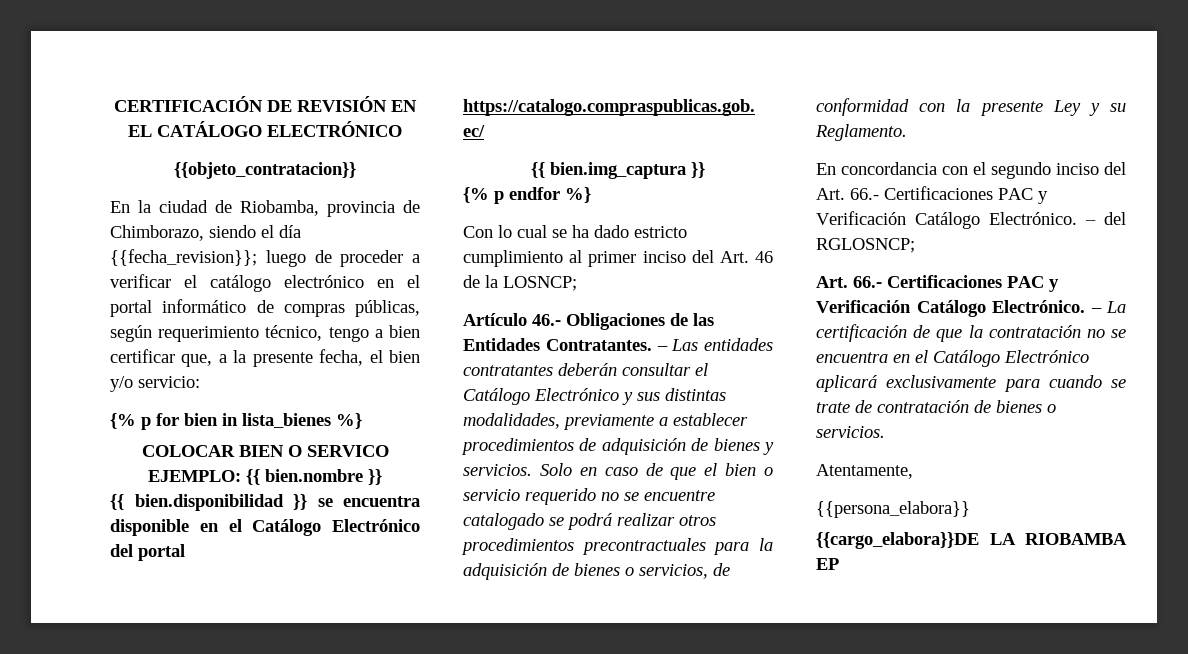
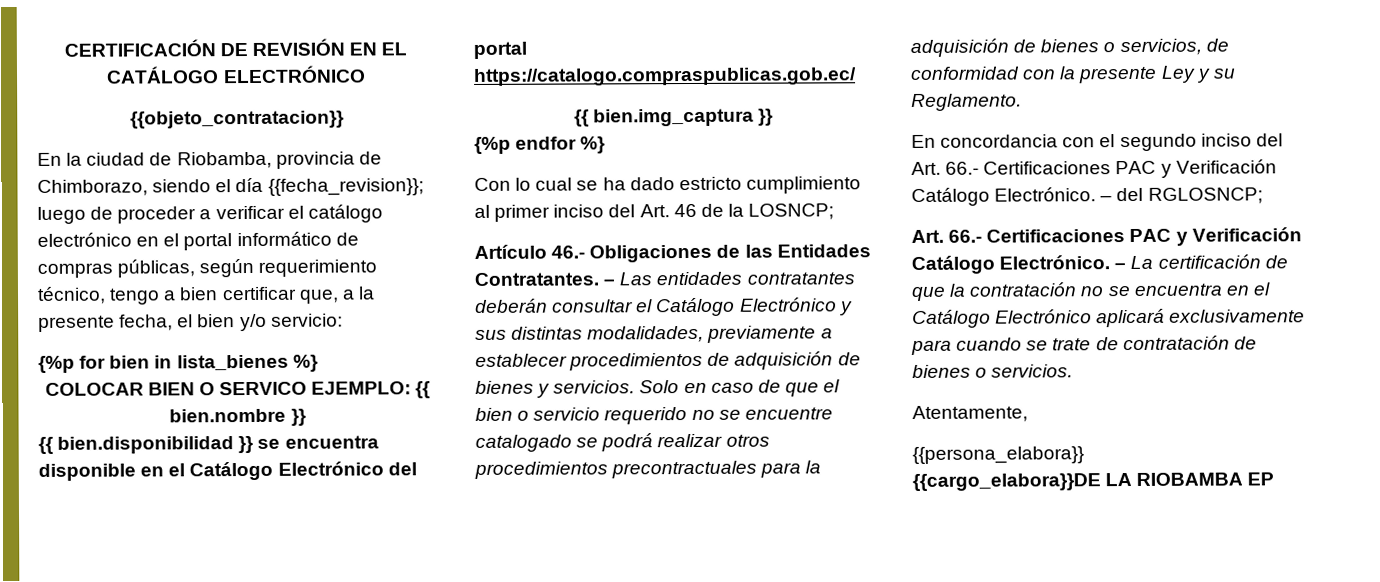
[110,413,151,430] {% p -> [38,355,75,373] {%p
[463,187,504,204] {% p -> [474,136,511,154] {%p

